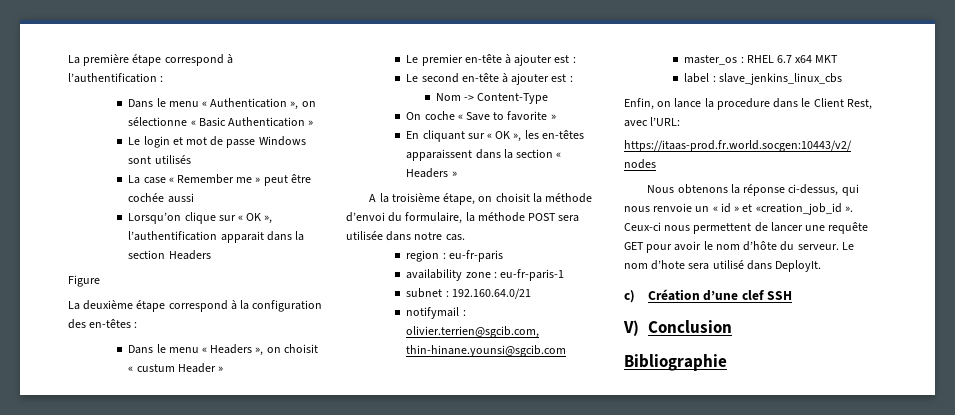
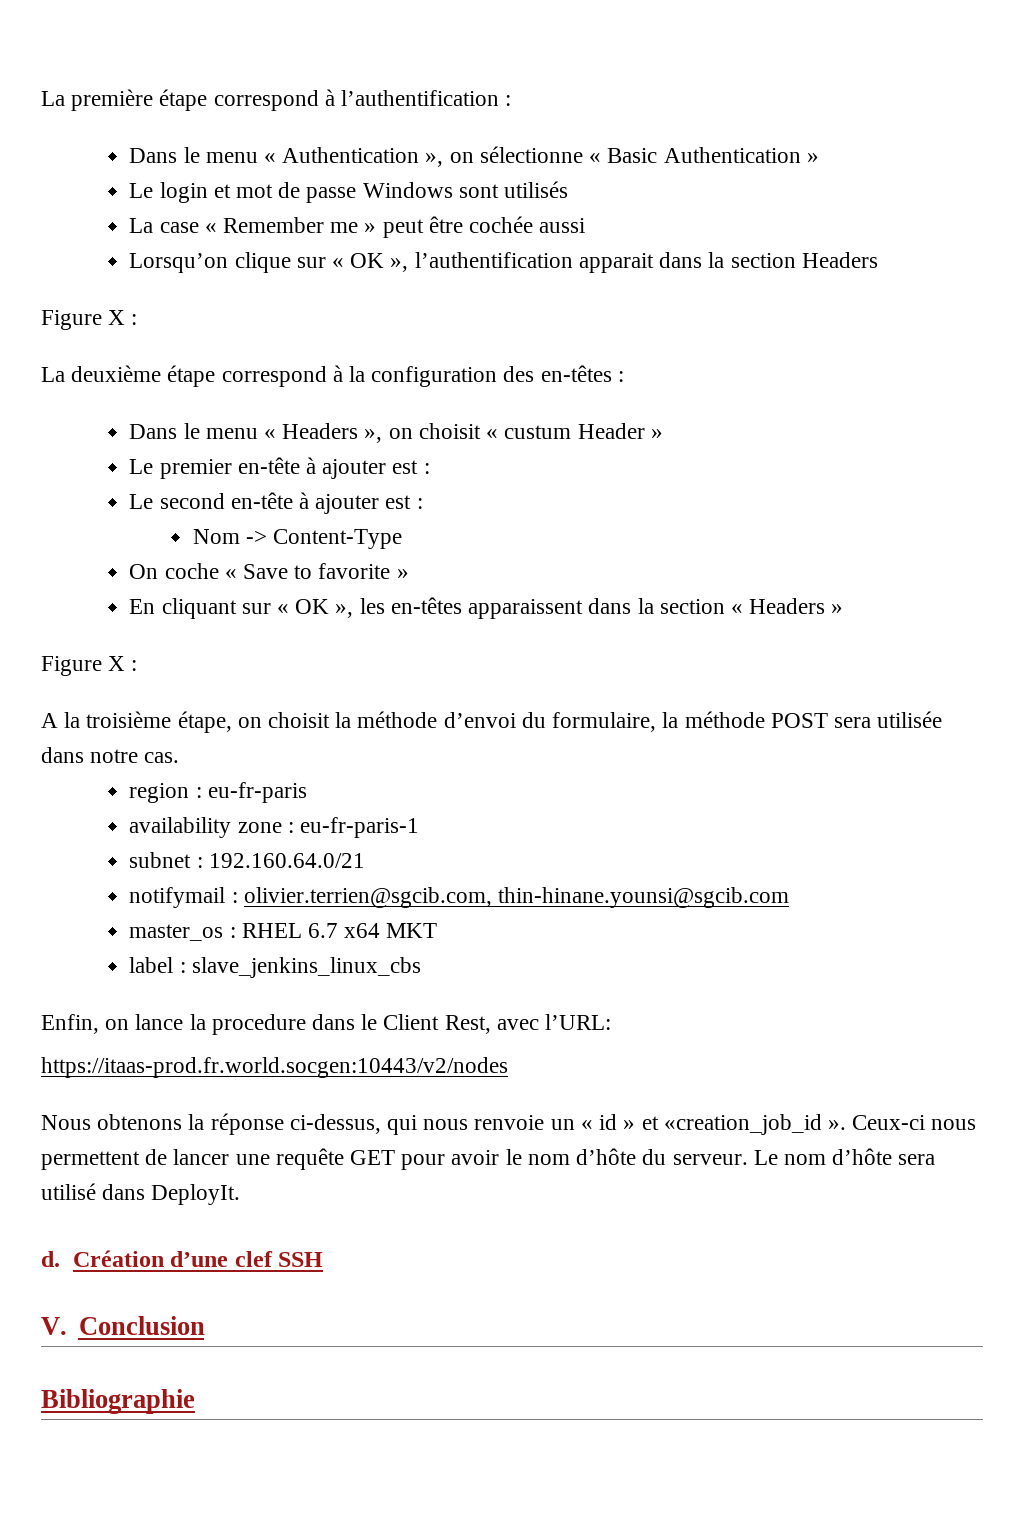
(100, 281) none -> [108,310,138,325] X :
(457, 174) none -> [41,656,138,676] // Figure X :
[651,260,686,270] d’hote -> [832,1148,893,1165] d’hôte
[624,290,635,303] c) -> [41,1251,60,1267] d.
[623,320,639,336] V) -> [41,1317,67,1335] V.

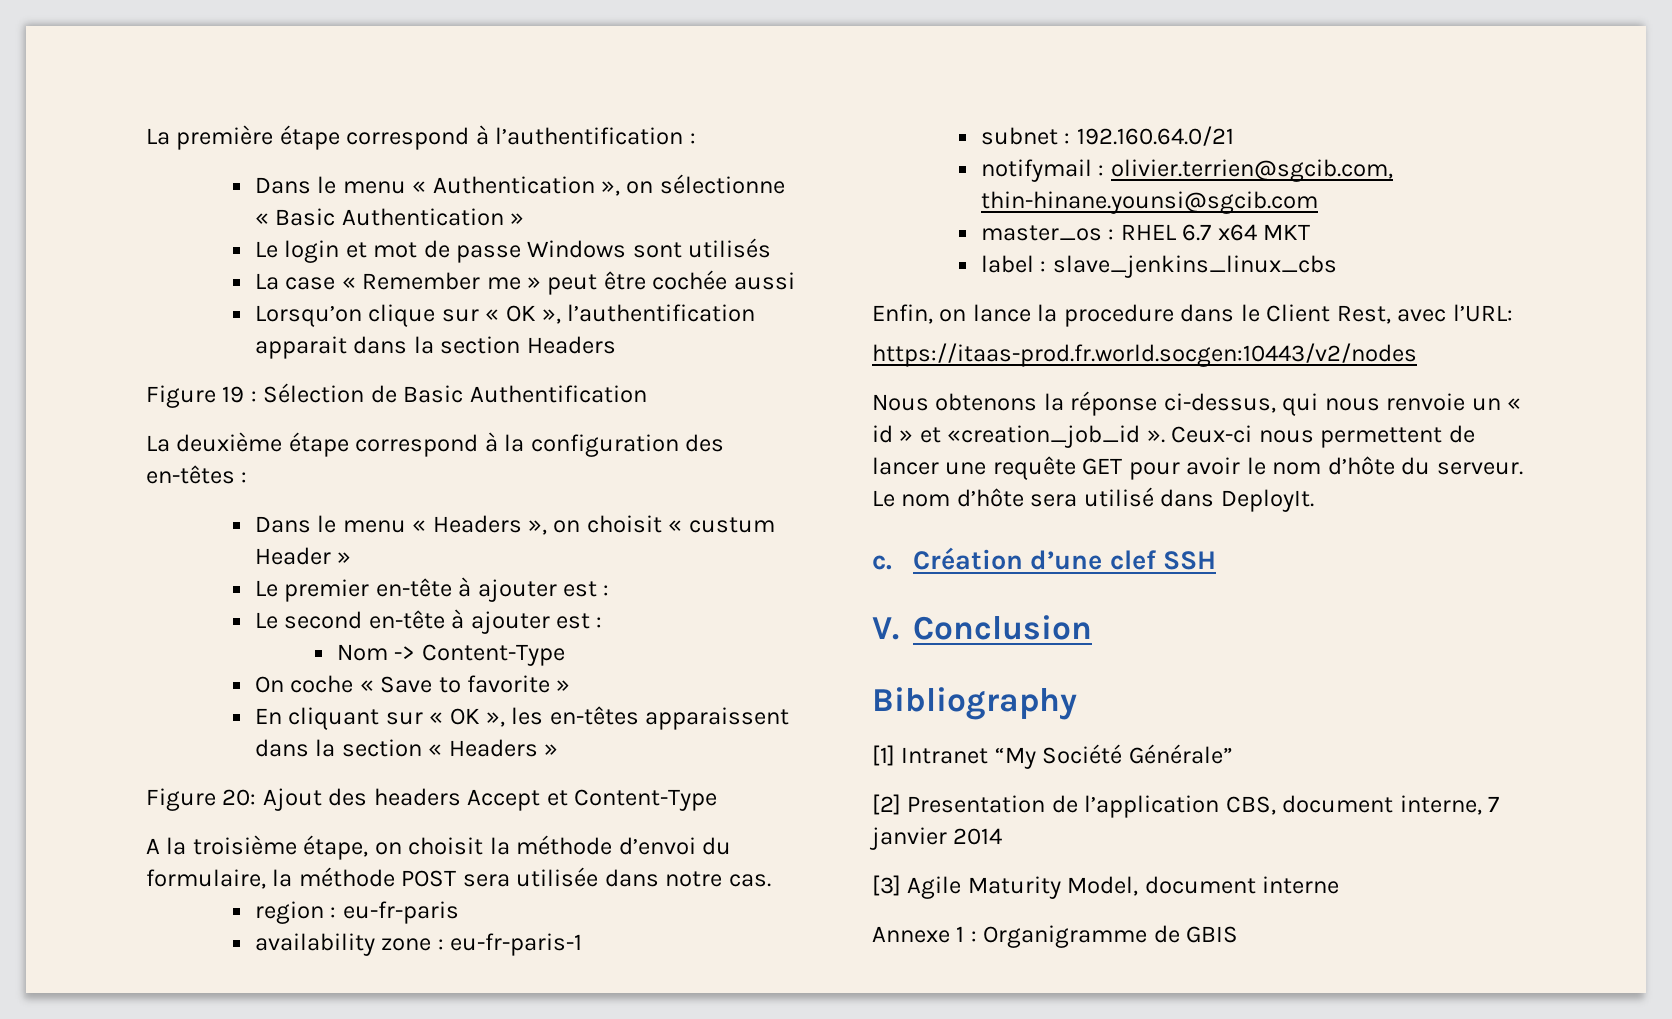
[108,310,138,325] X : -> [222,383,647,403] 19 : Sélection de Basic Authentification
[108,656,138,671] X : -> [222,788,718,811] 20: Ajout des headers Accept et Content-Type
[41,1251,60,1267] d. -> [872,555,892,570] c.
[41,1389,195,1414] Bibliographie -> [872,687,1077,720] [872,744,1233,769] [872,794,1500,818] [869,827,1003,850] [872,875,1340,899] [872,925,1239,948] Bibliography // [1] Intranet “My Société Générale” // [2] Presentation de l’application CBS, document interne, 7 janvier 2014 // [3] Agile Maturity Model, document interne // Annexe 1 : Organigramme de GBIS

